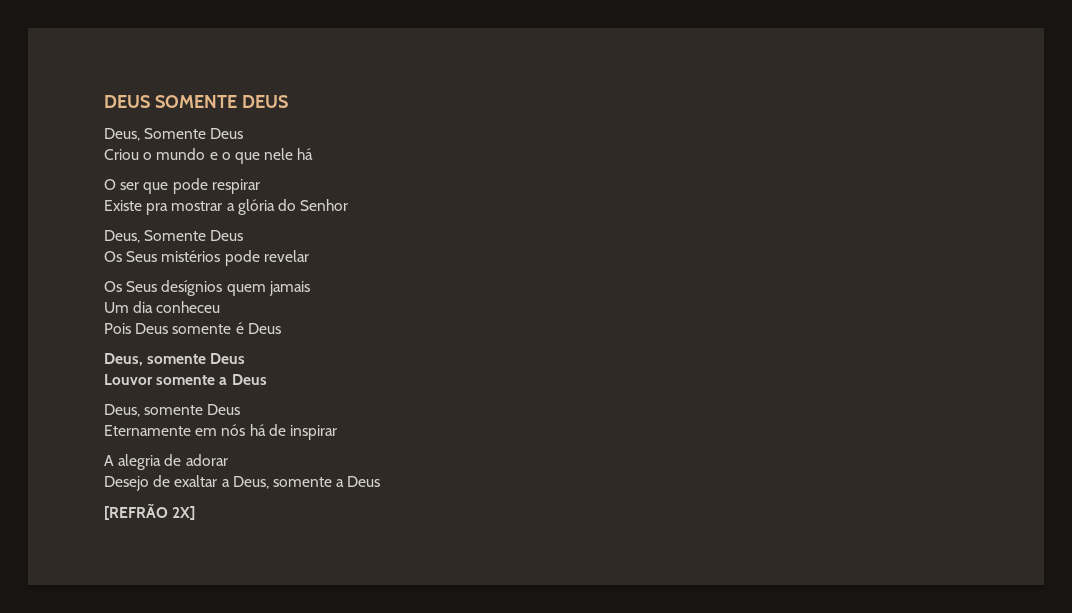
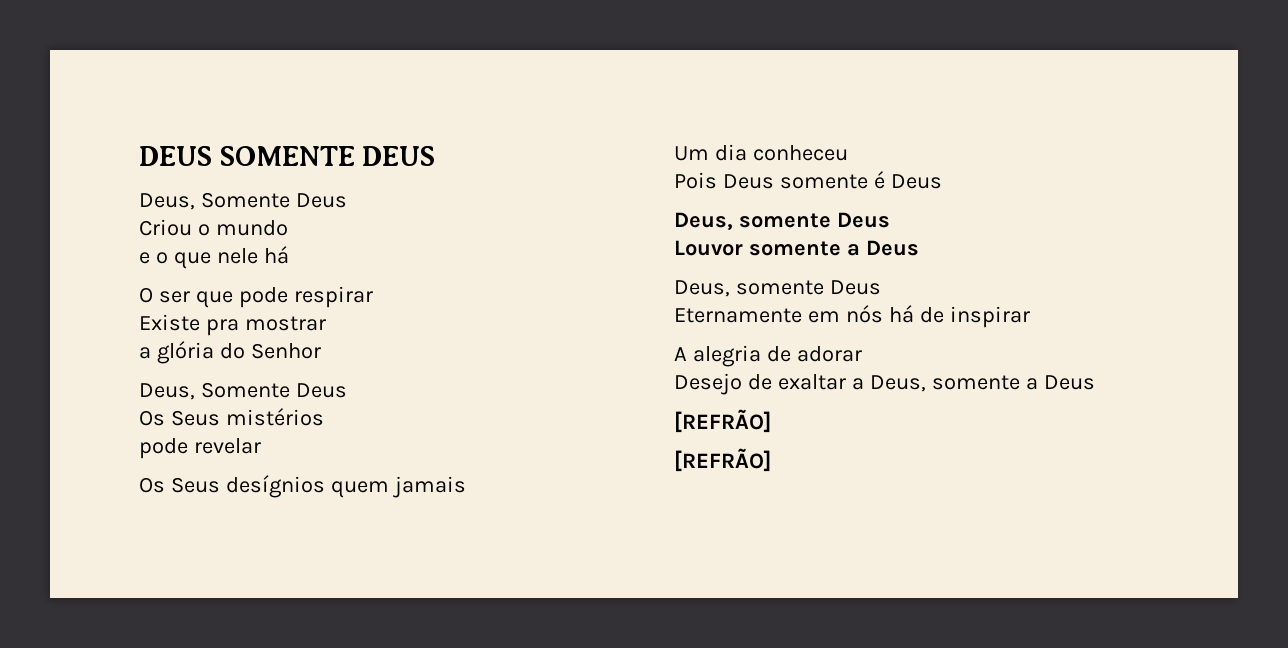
(206, 154) none -> (288, 228) //
(223, 206) none -> (326, 323) //
(221, 256) none -> (324, 417) //
[104,503,196,520] [REFRÃO 2X] -> [674,409,771,433] [674,448,771,472] [REFRÃO] // [REFRÃO]

